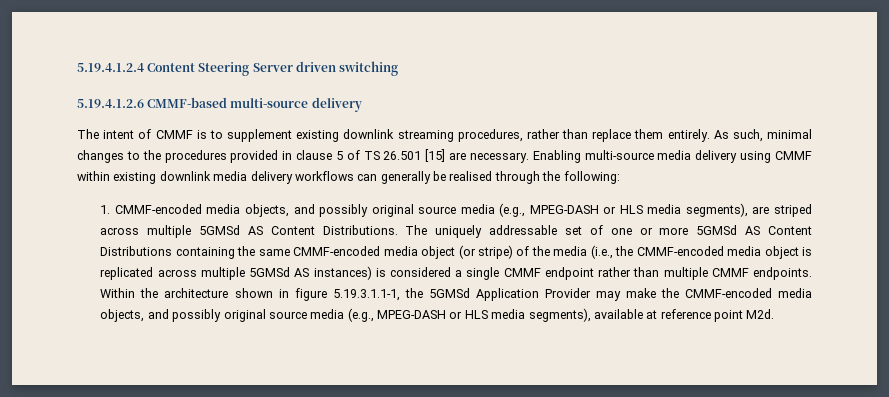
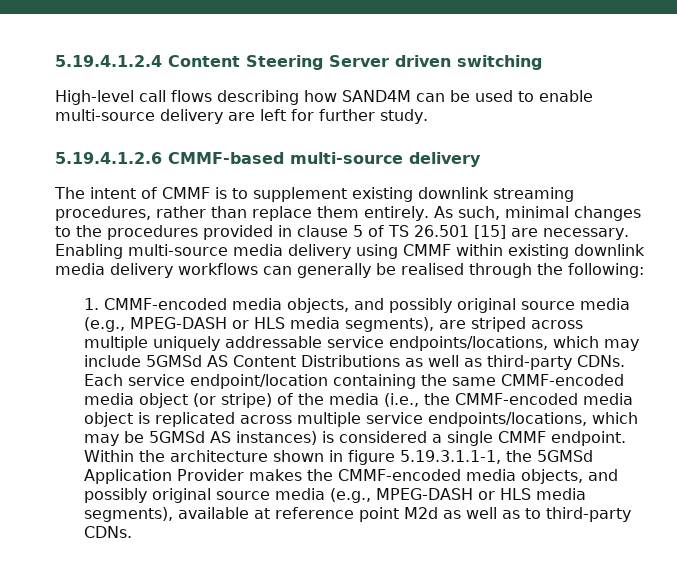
(399, 68) none -> [55,90,593,105] [55,109,428,124] // High-level call flows describing how SAND4M can be used to enable multi-source delivery are left for further study.
[199,225,813,238] [100,246,173,256] 5GMSd AS Content Distributions. The uniquely addressable set of one or more 5GMSd AS Content Distributions -> [153,336,640,351] [84,355,626,370] [84,374,329,389] uniquely addressable service endpoints/locations, which may include 5GMSd AS Content Distributions as well as third-party CDNs. Each service endpoint/location
(245, 273) none -> [366,412,639,427] [84,431,145,446] service endpoints/locations, which may be
[544,267,813,280] endpoint rather than multiple CMMF endpoints. -> [551,431,627,446] endpoint.
[595,288,656,301] may make -> [249,469,303,481] makes
[746,309,775,319] M2d. -> [404,507,632,522] [84,526,133,538] M2d as well as to third-party CDNs.

